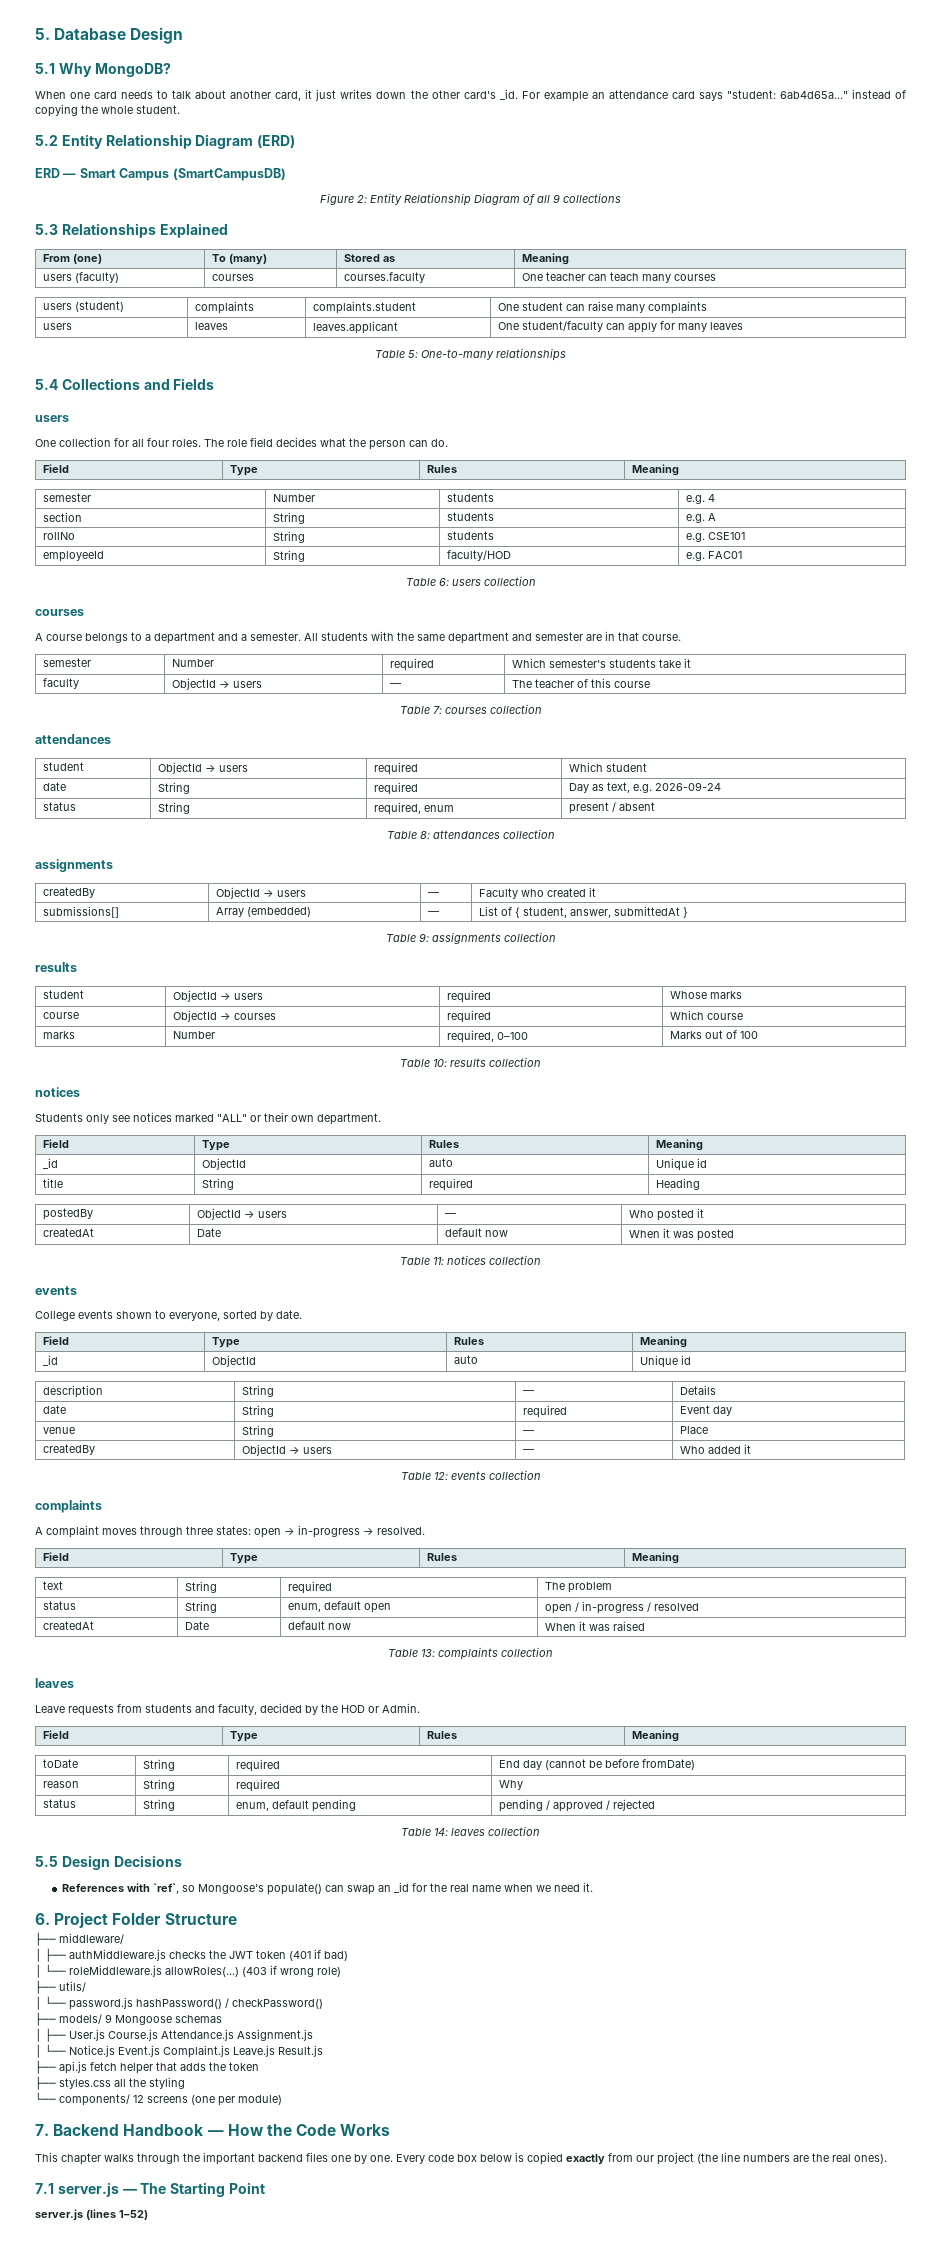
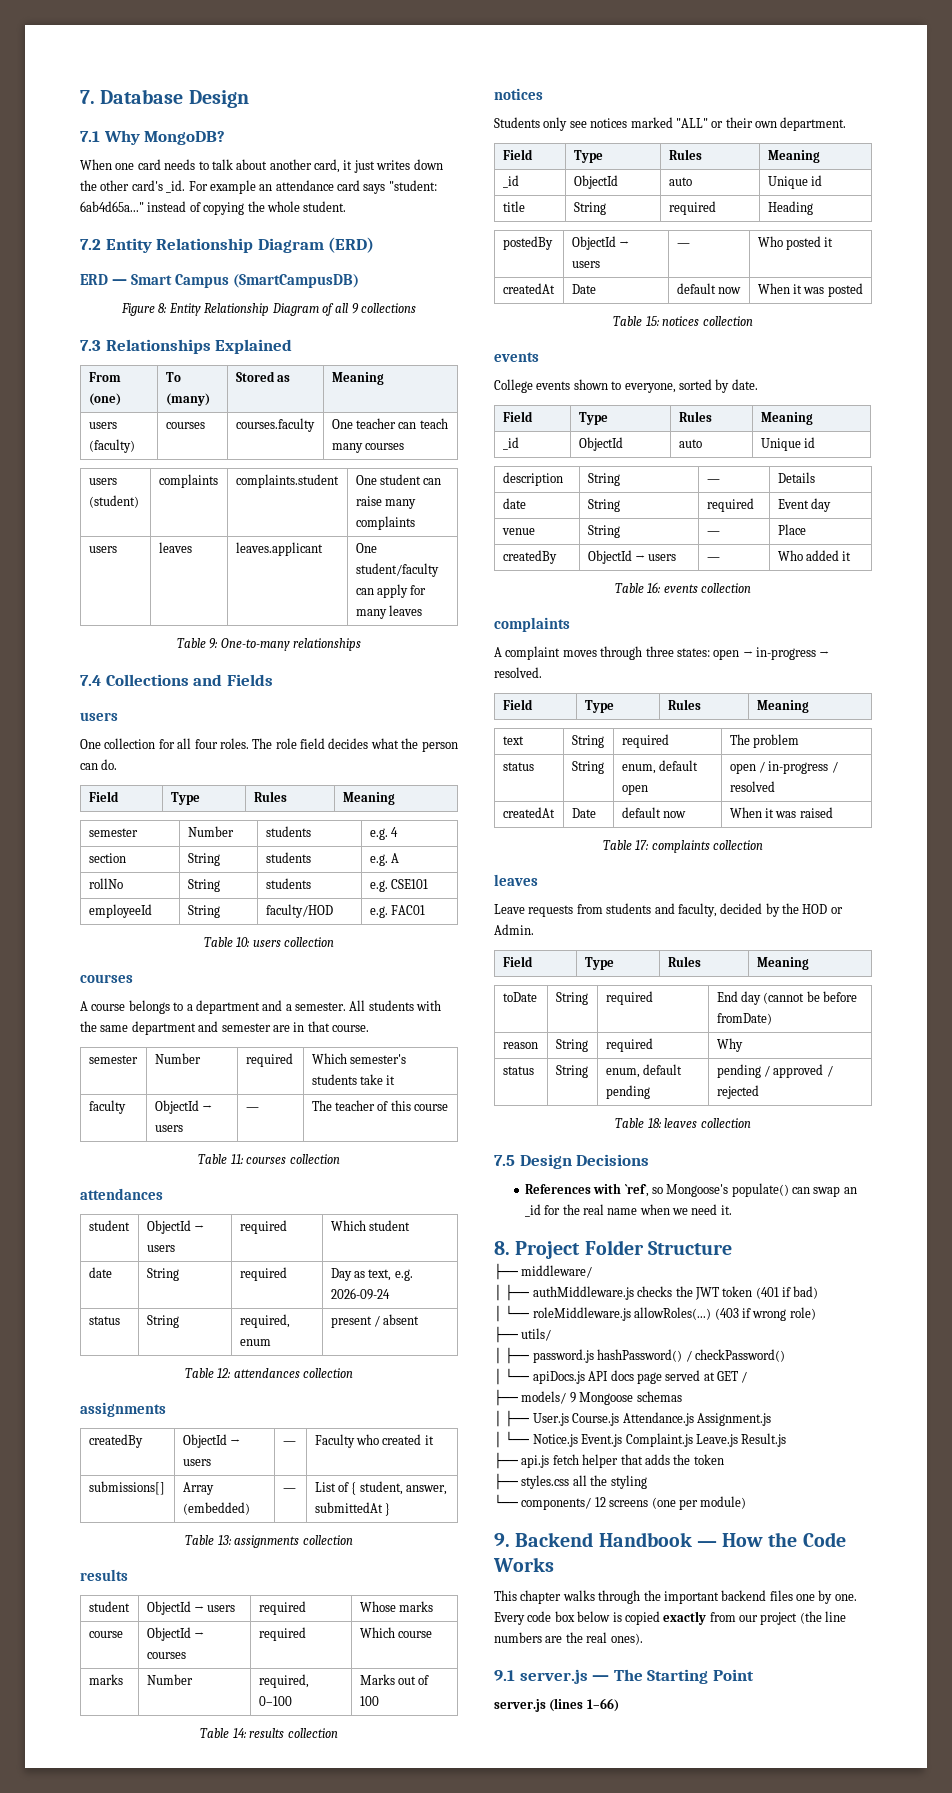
[35,28,50,40] 5. -> [80,90,95,104] 7.
[35,63,55,74] 5.1 -> [80,131,100,142] 7.1
[35,135,58,146] 5.2 -> [80,239,101,250] 7.2
[357,195,367,203] 2: -> [158,303,168,313] 8:
[35,224,58,235] 5.3 -> [80,340,101,351] 7.3
[408,350,418,358] 5: -> [209,638,219,649] 9:
[35,379,58,390] 5.4 -> [80,675,101,686] 7.4
[438,578,449,586] 6: -> [236,937,251,947] 10:
[432,706,442,714] 7: -> [230,1154,244,1164] 11:
[419,831,430,839] 8: -> [217,1368,232,1378] 12:
[418,933,429,942] 9: -> [217,1535,232,1545] 13:
[433,1059,447,1067] 10: -> [232,1728,247,1738] 14:
[433,1257,444,1265] 11: -> [645,316,660,326] 15:
[433,1472,448,1480] 12: -> [647,582,662,593] 16:
[421,1649,435,1657] 13: -> [635,840,650,850] 17:
[434,1828,448,1836] 14: -> [647,1118,662,1128] 18:
[35,1856,58,1867] 5.5 -> [494,1155,515,1166] 7.5
[35,1913,50,1925] 6. -> [494,1241,510,1255] 8.
[45,1996,66,2007] └── -> [505,1347,530,1364] ├──
(323, 2004) none -> [494,1368,748,1385] // │ └── apiDocs.js API docs page served at GET /
[35,2124,49,2136] 7. -> [494,1533,510,1547] 9.
[35,2183,54,2194] 7.1 -> [494,1670,515,1681] 9.1
[119,2210,148,2220] 1–52) -> [586,1698,619,1712] 1–66)

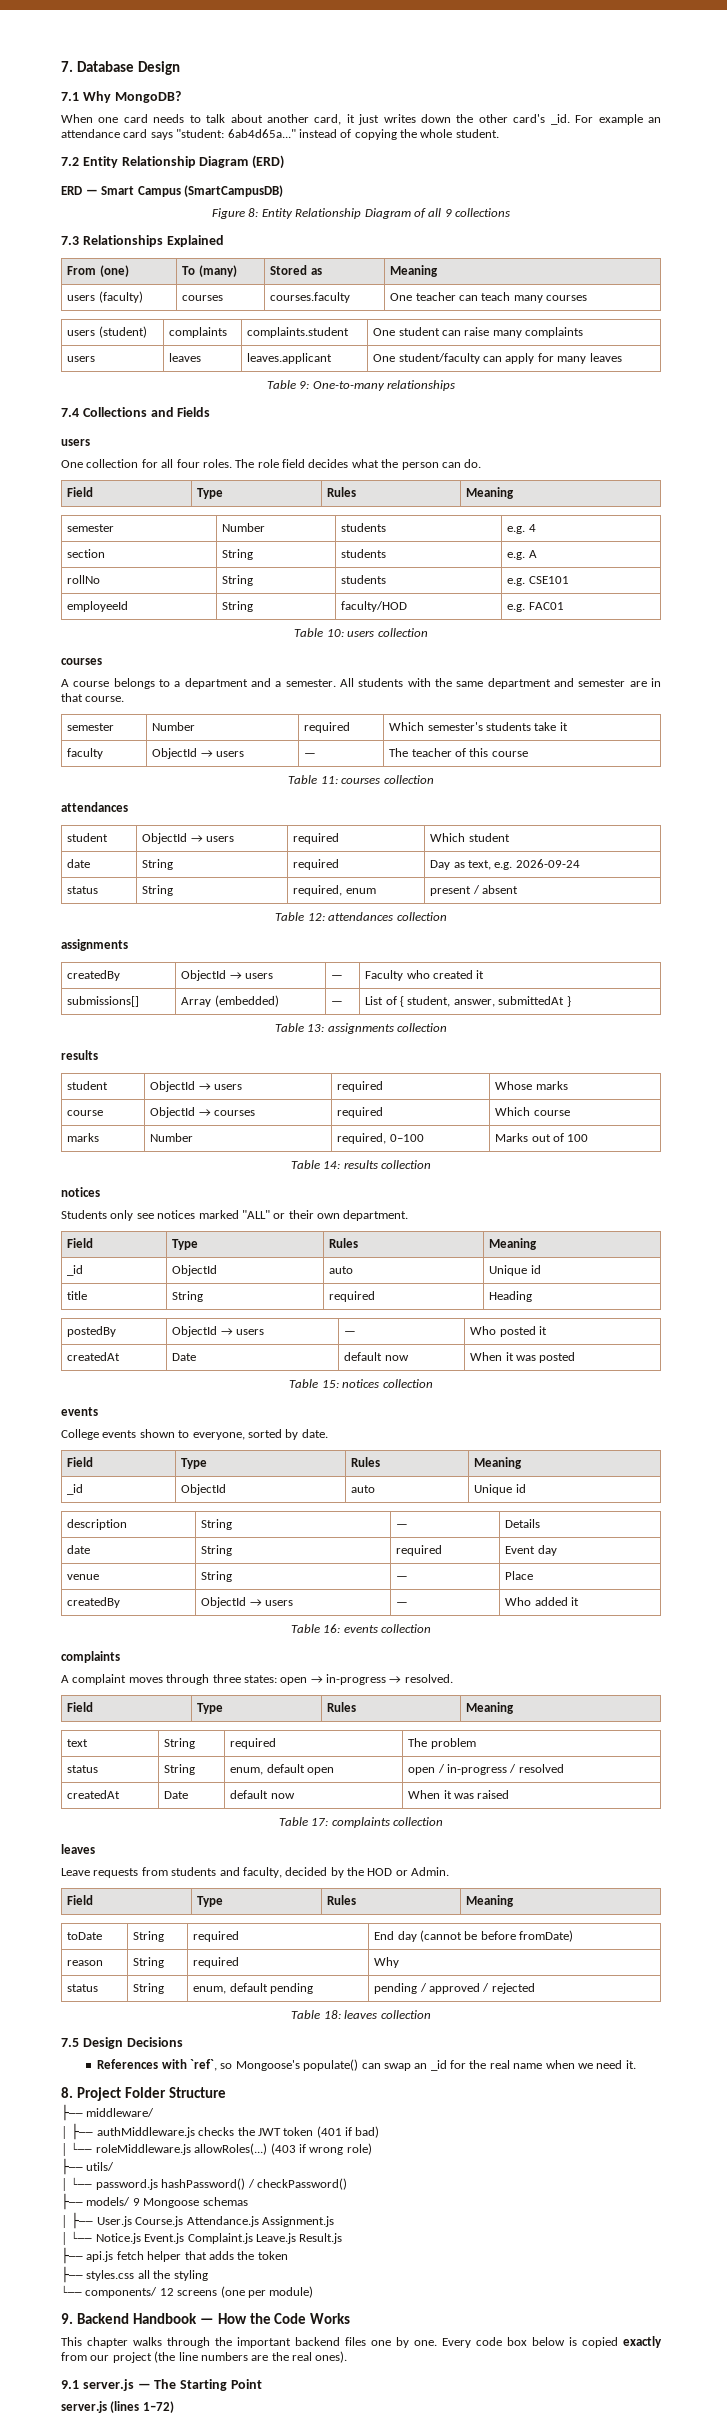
[505,1347,530,1364] ├── -> [71,2177,93,2188] └──
[494,1368,748,1385] // │ └── apiDocs.js API docs page served at GET / -> (347, 2184) none
[586,1698,619,1712] 1–66) -> [142,2401,174,2413] 1–72)

